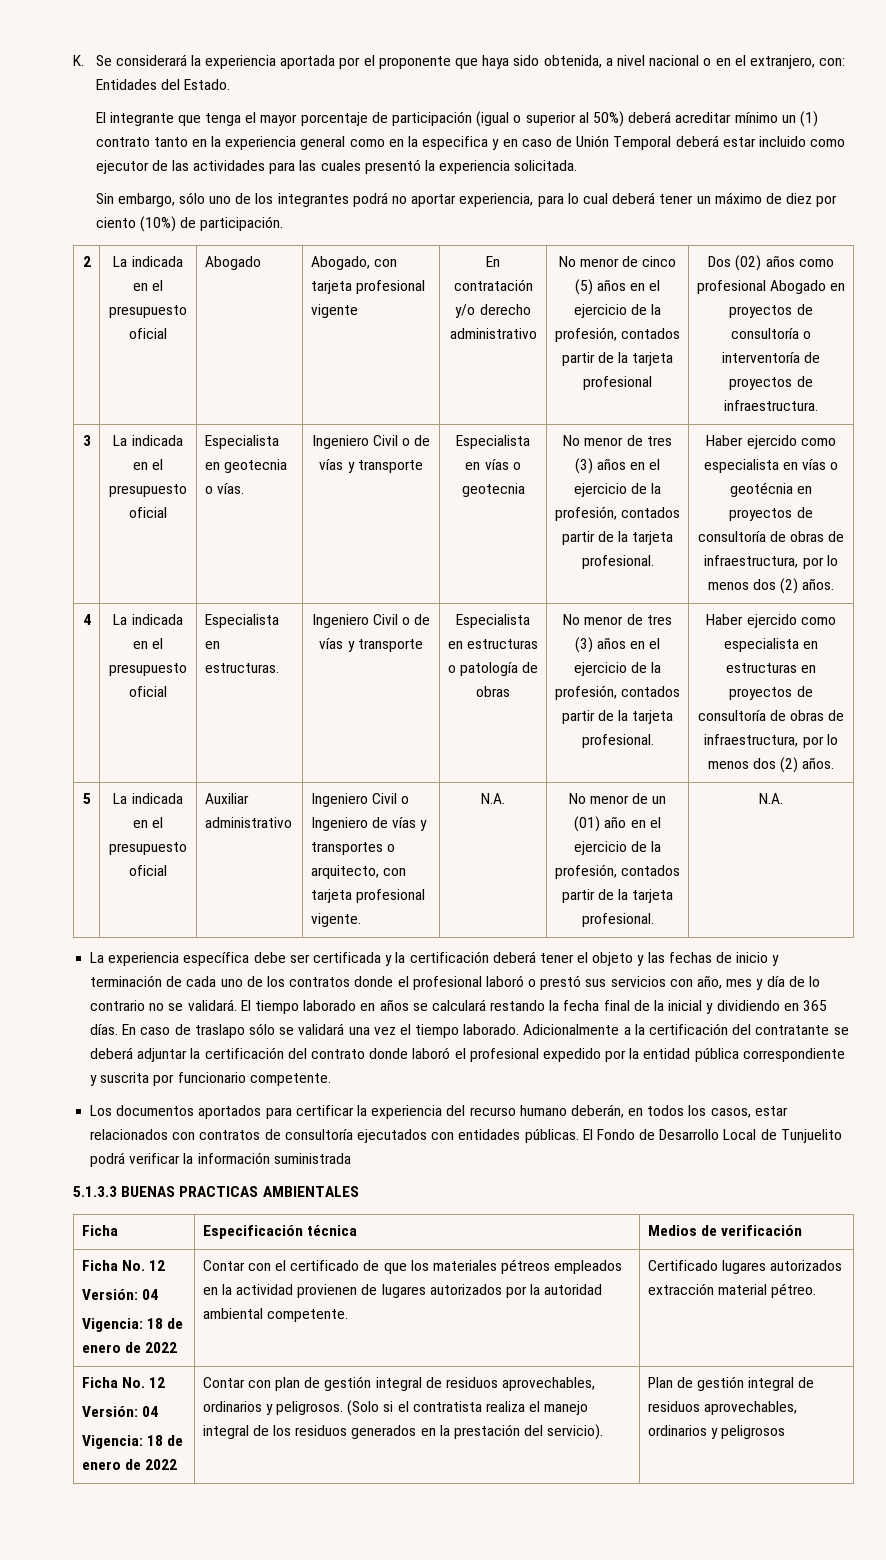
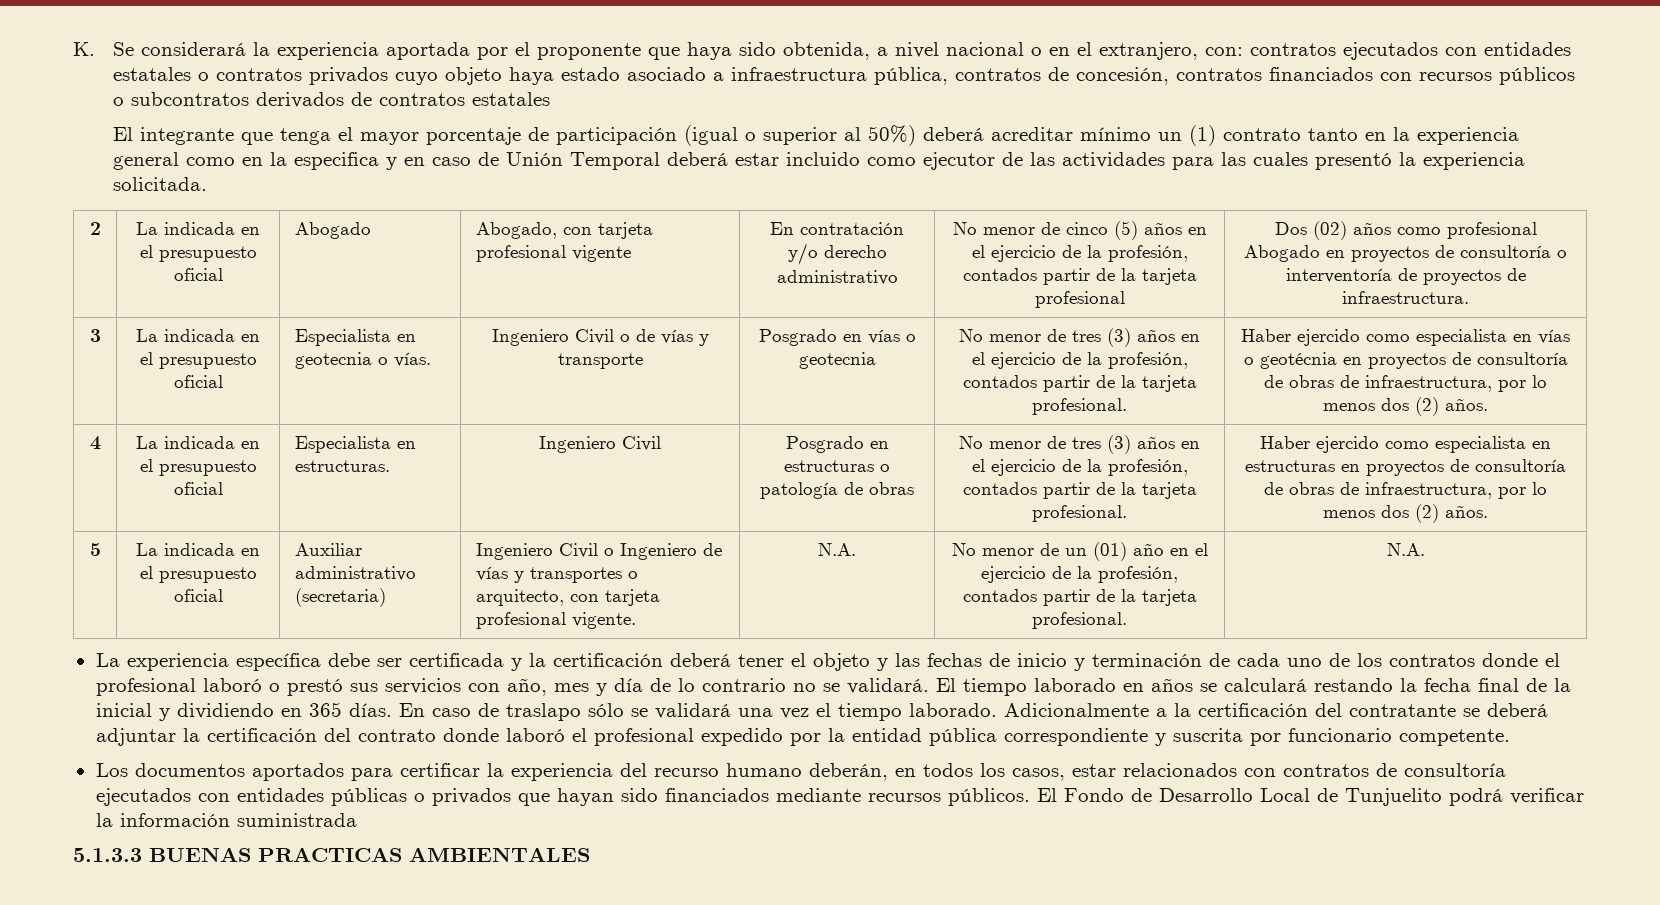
[95,79,230,90] Entidades del Estado. -> [1250,42,1572,60] [113,67,1576,85] [113,92,551,108] contratos ejecutados con entidades estatales o contratos privados cuyo objeto haya estado asociado a infraestructura pública, contratos de concesión, contratos financiados con recursos públicos o subcontratos derivados de contratos estatales
[95,192,838,207] [95,216,284,232] // Sin embargo, sólo uno de los integrantes podrá no aportar experiencia, para lo cual deberá tener un máximo de diez por ciento (10%) de participación. -> (208, 184) none
[456,435,530,449] Especialista -> [758,329,837,346] Posgrado
[402,614,431,625] [319,638,423,652] [456,614,530,628] o de vías y transporte | Especialista -> [785,436,864,453] | Posgrado
(292, 822) none -> [294,588,386,607] (secretaria)
[524,1129,579,1143] públicas. -> [330,788,1030,806] públicas o privados que hayan sido financiados mediante recursos públicos.
[81,1225,118,1236] [202,1225,357,1239] [647,1225,803,1236] [81,1260,166,1271] [81,1289,158,1300] [81,1318,184,1332] [81,1342,178,1353] [202,1259,623,1274] [202,1284,603,1298] [202,1308,348,1322] [647,1260,843,1274] [647,1283,817,1298] [81,1377,166,1388] [81,1406,158,1417] [81,1435,184,1449] [81,1459,178,1470] [202,1376,596,1391] [202,1400,589,1416] [202,1424,604,1440] [647,1376,815,1391] [647,1401,797,1415] [647,1425,786,1439] // Ficha | Especificación técnica | Medios de verificación // Ficha No. 12 // Versión: 04 // Vigencia: 18 de enero de 2022 | Contar con el certificado de que los materiales pétreos empleados en la actividad provienen de lugares autorizados por la autoridad ambiental competente. | Certificado lugares autorizados extracción material pétreo. // Ficha No. 12 // Versión: 04 // Vigencia: 18 de enero de 2022 | Contar con plan de gestión integral de residuos aprovechables, ordinarios y peligrosos. (Solo si el contratista realiza el manejo integral de los residuos generados en la prestación del servicio). | Plan de gestión integral de residuos aprovechables, ordinarios y peligrosos -> (590, 854) none

